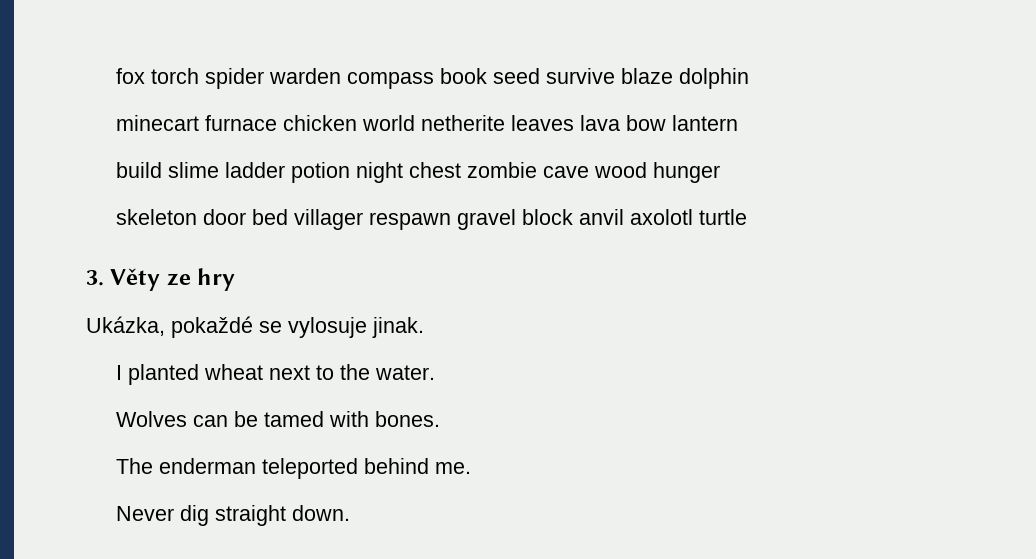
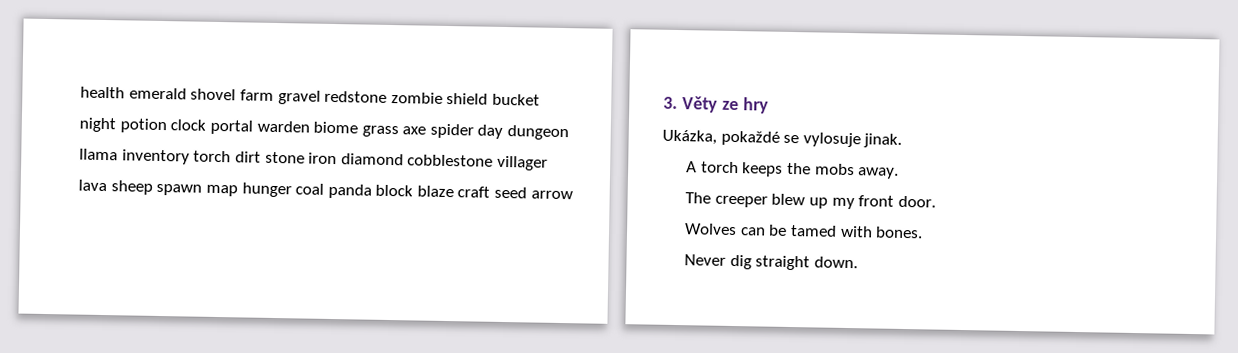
[115,68,749,89] [115,115,738,131] [115,162,720,183] [115,209,747,230] fox torch spider warden compass book seed survive blaze dolphin // minecart furnace chicken world netherite leaves lava bow lantern // build slime ladder potion night chest zombie cave wood hunger // skeleton door bed villager respawn gravel block anvil axolotl turtle -> [80,86,540,106] [79,117,570,141] [79,148,548,171] [78,179,573,200] health emerald shovel farm gravel redstone zombie shield bucket // night potion clock portal warden biome grass axe spider day dungeon // llama inventory torch dirt stone iron diamond cobblestone villager // lava sheep spawn map hunger coal panda block blaze craft seed arrow
[115,364,435,385] I planted wheat next to the water. -> [686,161,900,179] [685,192,936,210] A torch keeps the mobs away. // The creeper blew up my front door.
[115,458,471,479] // The enderman teleported behind me. -> (924, 232) none

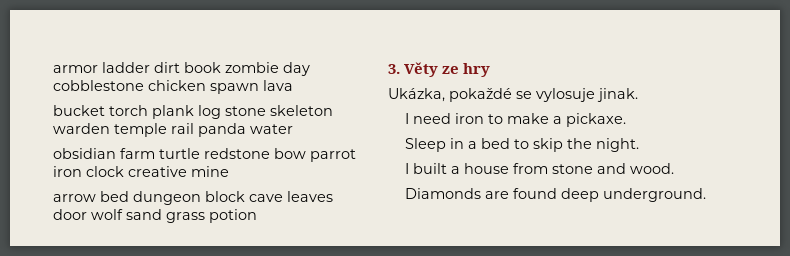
[80,86,540,106] [79,117,570,141] [79,148,548,171] [78,179,573,200] health emerald shovel farm gravel redstone zombie shield bucket // night potion clock portal warden biome grass axe spider day dungeon // llama inventory torch dirt stone iron diamond cobblestone villager // lava sheep spawn map hunger coal panda block blaze craft seed arrow -> [52,62,310,76] [52,80,293,94] [52,105,333,119] [52,123,293,137] [52,148,356,162] [52,166,229,177] [52,191,333,205] [52,209,257,223] armor ladder dirt book zombie day cobblestone chicken spawn lava // bucket torch plank log stone skeleton warden temple rail panda water // obsidian farm turtle redstone bow parrot iron clock creative mine // arrow bed dungeon block cave leaves door wolf sand grass potion
[686,161,900,179] [685,192,936,210] [685,223,924,239] [684,254,858,271] A torch keeps the mobs away. // The creeper blew up my front door. // Wolves can be tamed with bones. // Never dig straight down. -> [404,113,626,127] [404,138,639,152] [404,163,674,174] [404,188,706,202] I need iron to make a pickaxe. // Sleep in a bed to skip the night. // I built a house from stone and wood. // Diamonds are found deep underground.

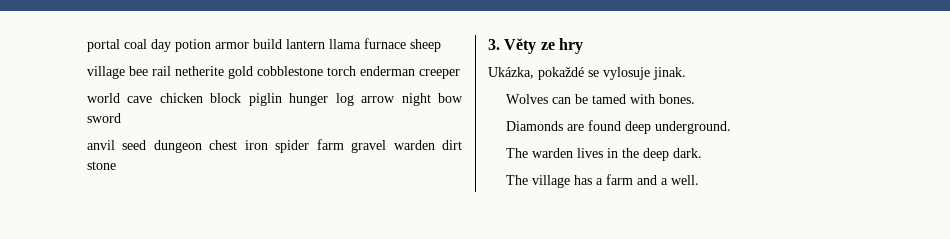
[52,62,310,76] [52,80,293,94] [52,105,333,119] [52,123,293,137] [52,148,356,162] [52,166,229,177] [52,191,333,205] [52,209,257,223] armor ladder dirt book zombie day cobblestone chicken spawn lava // bucket torch plank log stone skeleton warden temple rail panda water // obsidian farm turtle redstone bow parrot iron clock creative mine // arrow bed dungeon block cave leaves door wolf sand grass potion -> [86,38,441,52] [86,66,460,79] [86,93,463,106] [86,113,121,123] [86,139,462,153] [86,161,116,170] portal coal day potion armor build lantern llama furnace sheep // village bee rail netherite gold cobblestone torch enderman creeper // world cave chicken block piglin hunger log arrow night bow sword // anvil seed dungeon chest iron spider farm gravel warden dirt stone
[404,113,626,127] [404,138,639,152] [404,163,674,174] I need iron to make a pickaxe. // Sleep in a bed to skip the night. // I built a house from stone and wood. -> [505,94,695,104] Wolves can be tamed with bones.
(706, 195) none -> [505,148,702,161] [505,174,699,188] // The warden lives in the deep dark. // The village has a farm and a well.

